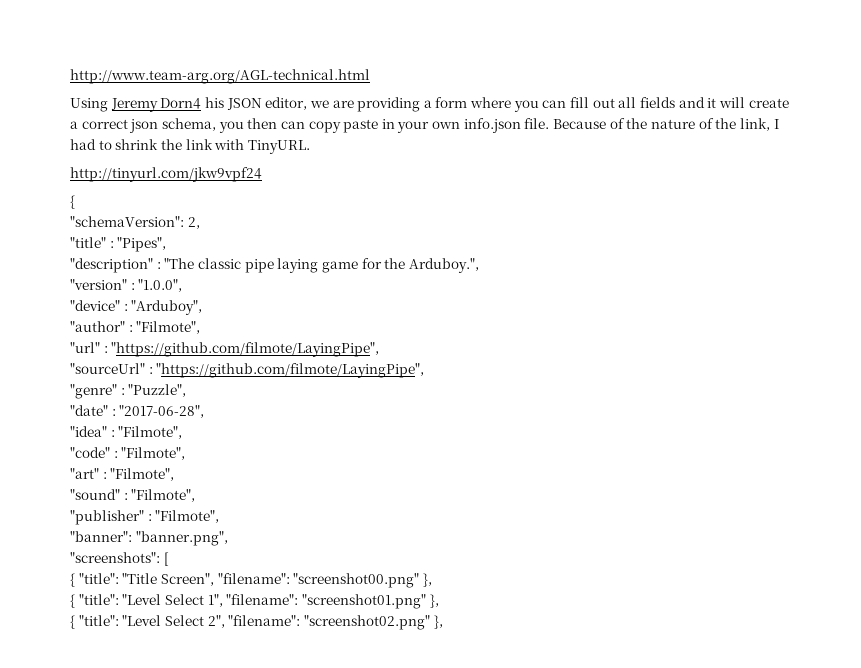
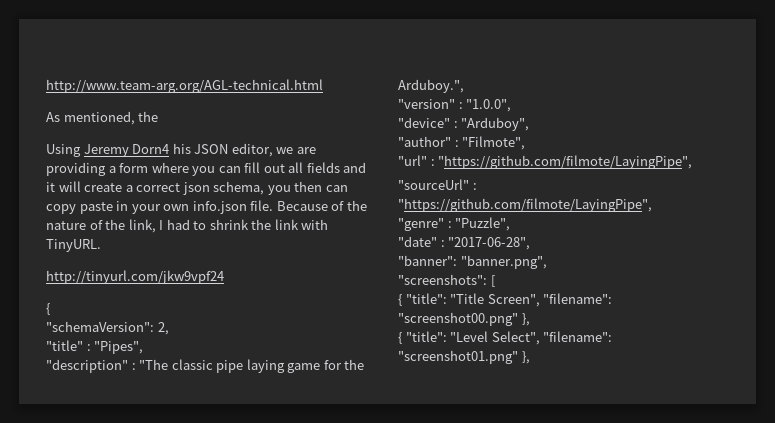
(370, 76) none -> [46,111,159,125] // As mentioned, the
[70,426,183,439] [70,447,186,460] [70,468,175,481] [70,489,196,502] [70,510,220,525] // "idea" : "Filmote", // "code" : "Filmote", // "art" : "Filmote", // "sound" : "Filmote", // "publisher" : "Filmote", -> (531, 243) none
[164,594,223,607] Select 1", -> [491,331,540,345] Select",
[70,615,443,630] // { "title": "Level Select 2", "filename": "screenshot02.png" }, -> (530, 357) none

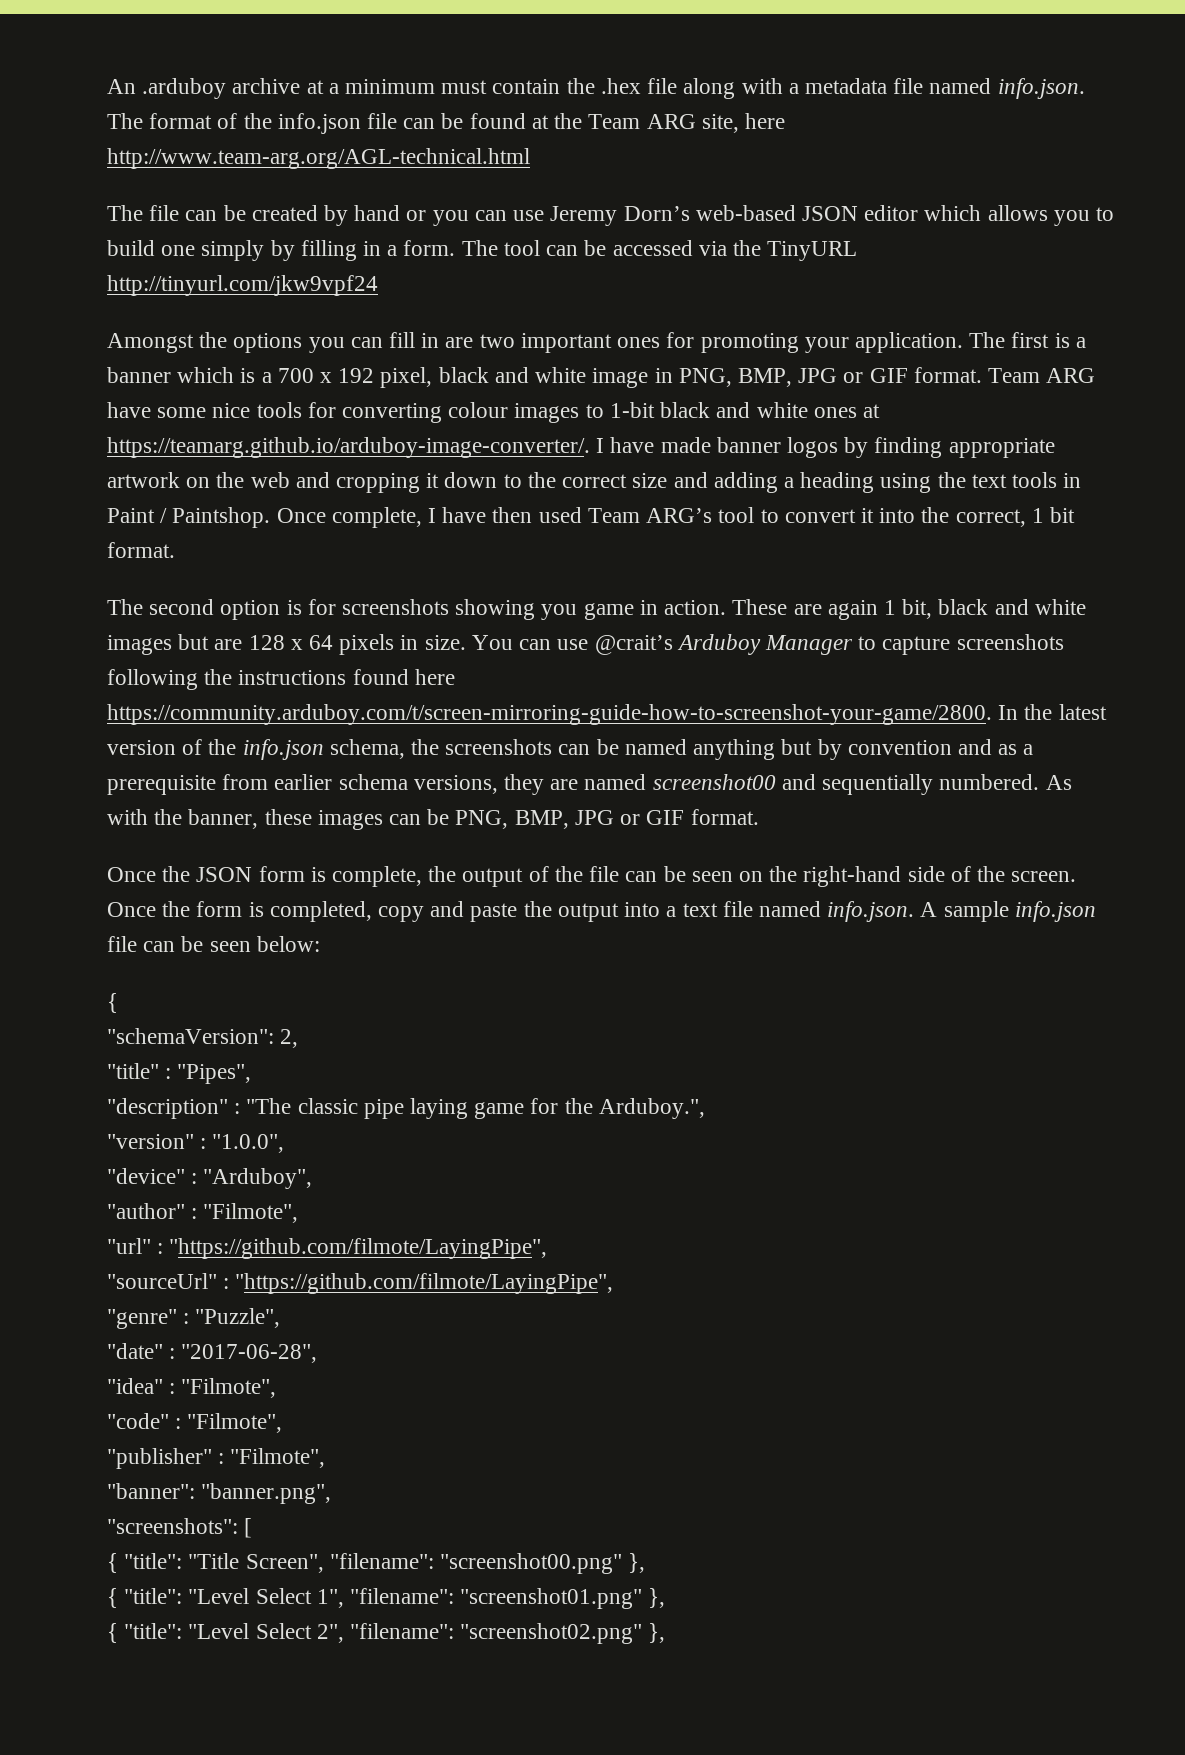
[46,79,323,93] [46,111,159,125] [46,143,316,157] [46,162,367,176] [46,181,348,195] [46,200,367,214] [46,219,329,233] [46,239,101,252] [46,270,224,284] http://www.team-arg.org/AGL-technical.html // As mentioned, the // Using Jeremy Dorn4 his JSON editor, we are providing a form where you can fill out all fields and it will create a correct json schema, you then can copy paste in your own info.json file. Because of the nature of the link, I had to shrink the link with TinyURL. // http://tinyurl.com/jkw9vpf24 -> [107,78,1085,99] [107,113,785,134] [107,148,530,169] [107,205,1114,226] [107,240,858,261] [107,275,378,296] [107,332,1086,353] [107,367,1096,388] [107,402,880,423] [107,437,1055,458] [107,472,1082,493] [107,507,1075,528] [107,542,175,558] [107,599,1086,620] [107,634,1064,655] [107,669,455,690] [107,704,1107,725] [107,739,1034,760] [107,774,1072,795] [107,809,759,830] [107,866,1077,887] [107,901,1096,922] [107,936,320,952] An .arduboy archive at a minimum must contain the .hex file along with a metadata file named info.json. The format of the info.json file can be found at the Team ARG site, here http://www.team-arg.org/AGL-technical.html // The file can be created by hand or you can use Jeremy Dorn’s web-based JSON editor which allows you to build one simply by filling in a form. The tool can be accessed via the TinyURL http://tinyurl.com/jkw9vpf24 // Amongst the options you can fill in are two important ones for promoting your application. The first is a banner which is a 700 x 192 pixel, black and white image in PNG, BMP, JPG or GIF format. Team ARG have some nice tools for converting colour images to 1-bit black and white ones at https://teamarg.github.io/arduboy-image-converter/. I have made banner logos by finding appropriate artwork on the web and cropping it down to the correct size and adding a heading using the text tools in Paint / Paintshop. Once complete, I have then used Team ARG’s tool to convert it into the correct, 1 bit format. // The second option is for screenshots showing you game in action. These are again 1 bit, black and white images but are 128 x 64 pixels in size. You can use @crait’s Arduboy Manager to capture screenshots following the instructions found here https://community.arduboy.com/t/screen-mirroring-guide-how-to-screenshot-your-game/2800. In the latest version of the info.json schema, the screenshots can be named anything but by convention and as a prerequisite from earlier schema versions, they are named screenshot00 and sequentially numbered. As with the banner, these images can be PNG, BMP, JPG or GIF format. // Once the JSON form is complete, the output of the file can be seen on the right-hand side of the screen. Once the form is completed, copy and paste the output into a text file named info.json. A sample info.json file can be seen below:
(531, 243) none -> [107,1378,277,1398] [107,1413,283,1433] [107,1448,326,1469] // "idea" : "Filmote", // "code" : "Filmote", // "publisher" : "Filmote",
[491,331,540,345] Select", -> [255,1588,344,1608] Select 1",
(530, 357) none -> [107,1623,666,1644] // { "title": "Level Select 2", "filename": "screenshot02.png" },

